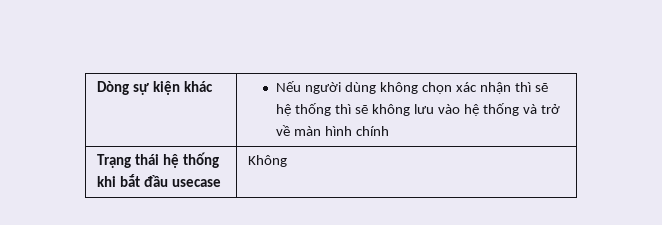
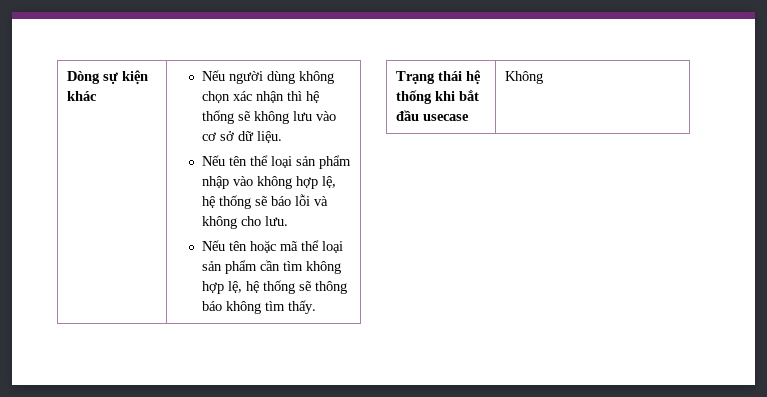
[534,83,548,92] [276,103,352,116] sẽ hệ thống thì -> [305,91,319,103] [201,110,234,124] hệ thống
[463,103,560,116] [276,125,390,136] hệ thống và trở về màn hình chính -> [201,131,282,143] [201,155,351,169] [201,176,336,189] [201,194,328,209] [201,216,288,229] [201,240,343,253] [201,260,341,274] [201,280,347,294] [201,300,316,314] cơ sở dữ liệu. // Nếu tên thể loại sản phẩm nhập vào không hợp lệ, hệ thống sẽ báo lỗi và không cho lưu. // Nếu tên hoặc mã thể loại sản phẩm cần tìm không hợp lệ, hệ thống sẽ thông báo không tìm thấy.

